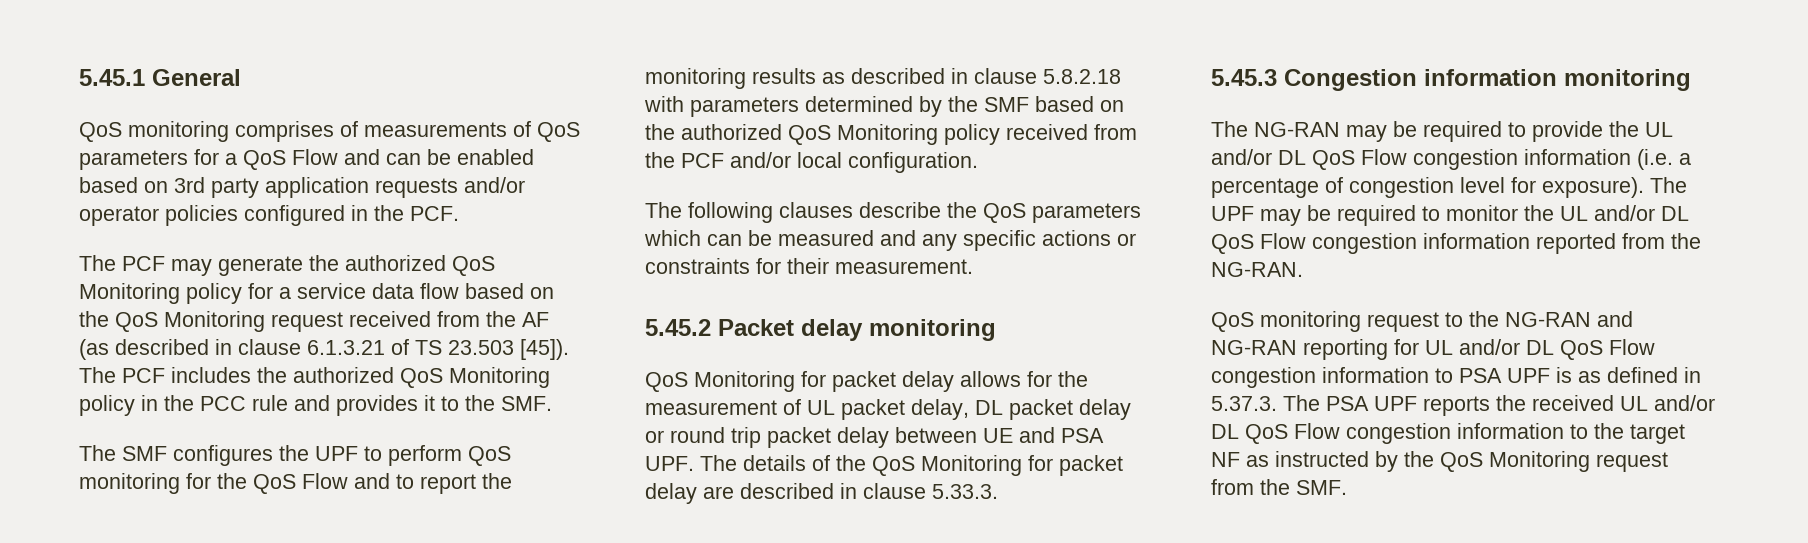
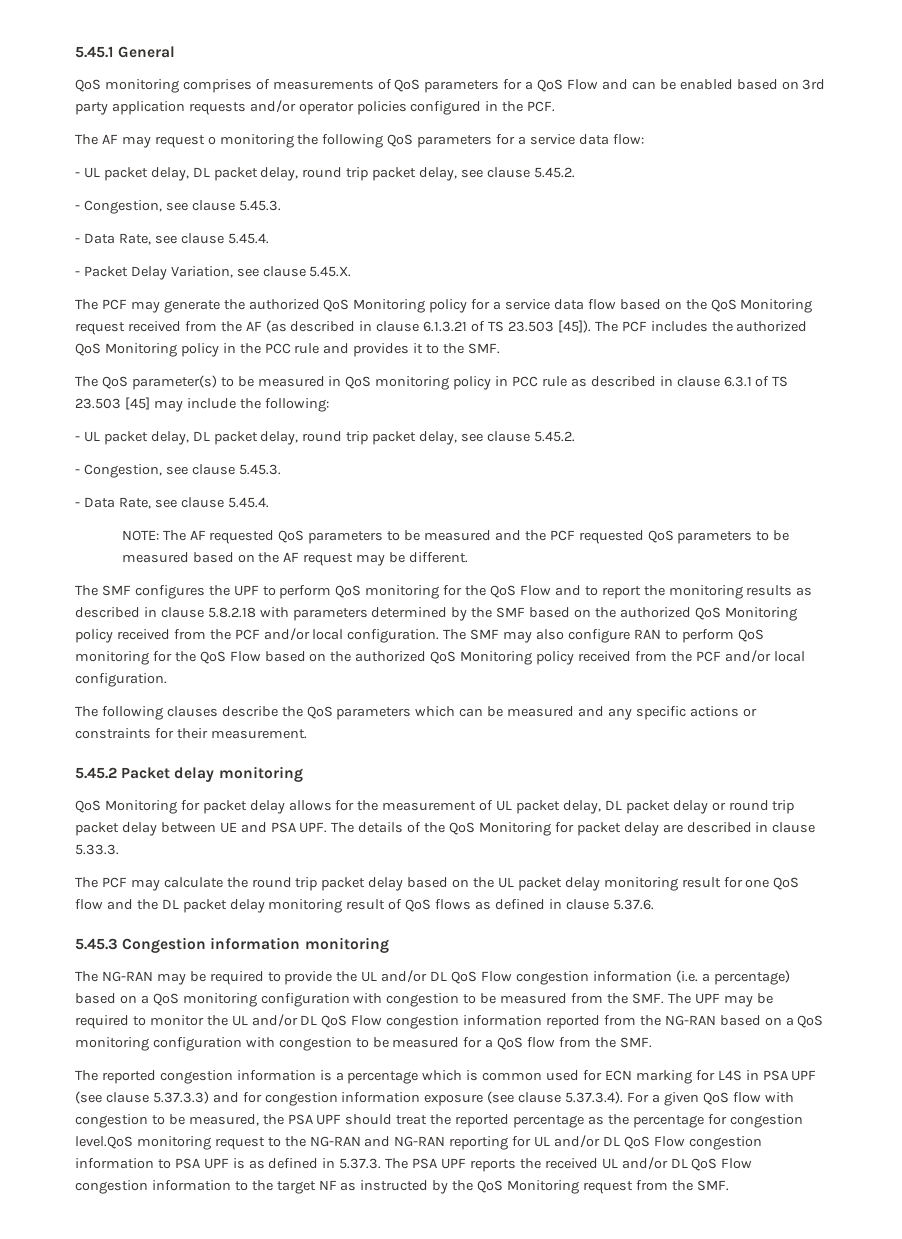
(459, 213) none -> [75,134,644,148] [75,167,575,181] [75,200,281,214] [75,233,269,245] [75,266,352,280] // The AF may request o monitoring the following QoS parameters for a service data flow: // - UL packet delay, DL packet delay, round trip packet delay, see clause 5.45.2. // - Congestion, see clause 5.45.3. // - Data Rate, see clause 5.45.4. // - Packet Delay Variation, see clause 5.45.X.
(552, 403) none -> [75,375,789,390] [75,397,329,412] [75,431,575,445] [75,464,281,478] [75,497,269,509] [121,530,790,544] [121,552,468,566] // The QoS parameter(s) to be measured in QoS monitoring policy in PCC rule as described in clause 6.3.1 of TS 23.503 [45] may include the following: // - UL packet delay, DL packet delay, round trip packet delay, see clause 5.45.2. // - Congestion, see clause 5.45.3. // - Data Rate, see clause 5.45.4. // NOTE: The AF requested QoS parameters to be measured and the PCF requested QoS parameters to be measured based on the AF request may be different.
(978, 162) none -> [443,629,764,643] [75,650,805,665] [75,673,167,687] The SMF may also configure RAN to perform QoS monitoring for the QoS Flow based on the authorized QoS Monitoring policy received from the PCF and/or local configuration.
(998, 491) none -> [75,877,800,891] [75,899,654,913] // The PCF may calculate the round trip packet delay based on the UL packet delay monitoring result for one QoS flow and the DL packet delay monitoring result of QoS flows as defined in clause 5.37.6.
[1211,177,1644,198] percentage of congestion level for exposure). -> [713,970,790,985] [75,993,664,1007] percentage) based on a QoS monitoring configuration with congestion to be measured from the SMF.
[1211,262,1303,277] [1211,312,1254,332] NG-RAN. // QoS -> [664,1015,824,1028] [75,1037,652,1051] [75,1070,817,1084] [75,1091,794,1106] [75,1114,803,1128] [75,1136,133,1149] NG-RAN based on a QoS monitoring configuration with congestion to be measured for a QoS flow from the SMF. // The reported congestion information is a percentage which is common used for ECN marking for L4S in PSA UPF (see clause 5.37.3.3) and for congestion information exposure (see clause 5.37.3.4). For a given QoS flow with congestion to be measured, the PSA UPF should treat the reported percentage as the percentage for congestion level.QoS

